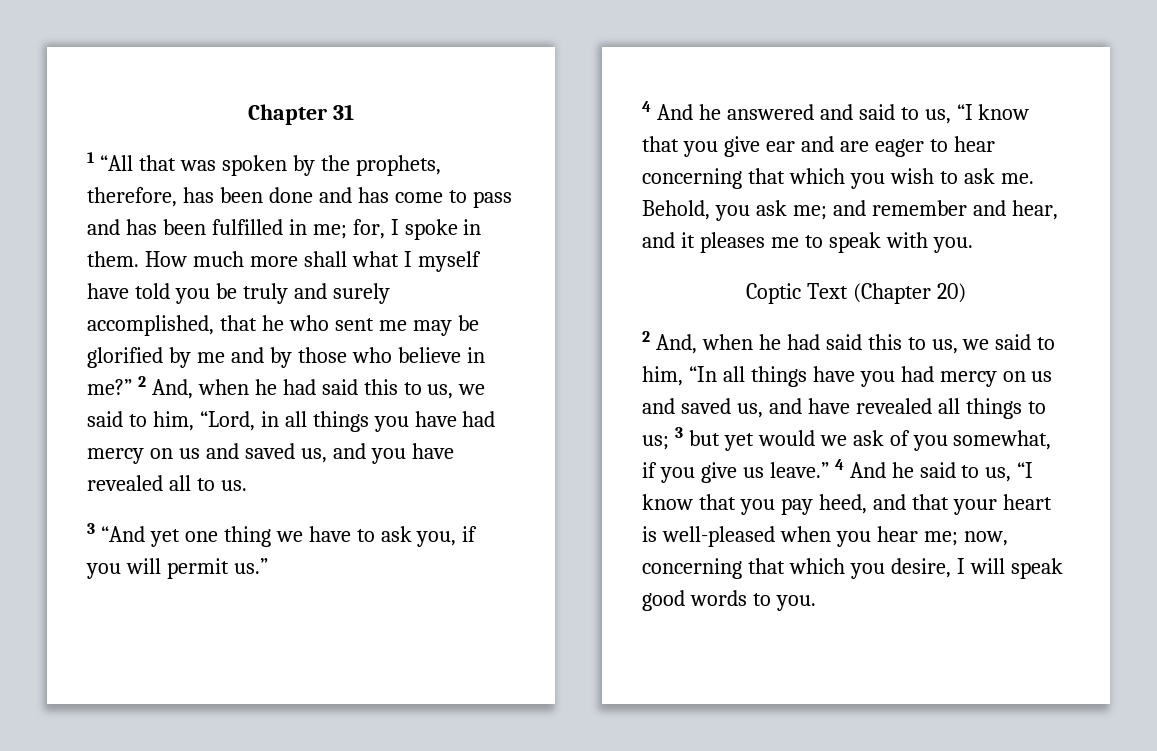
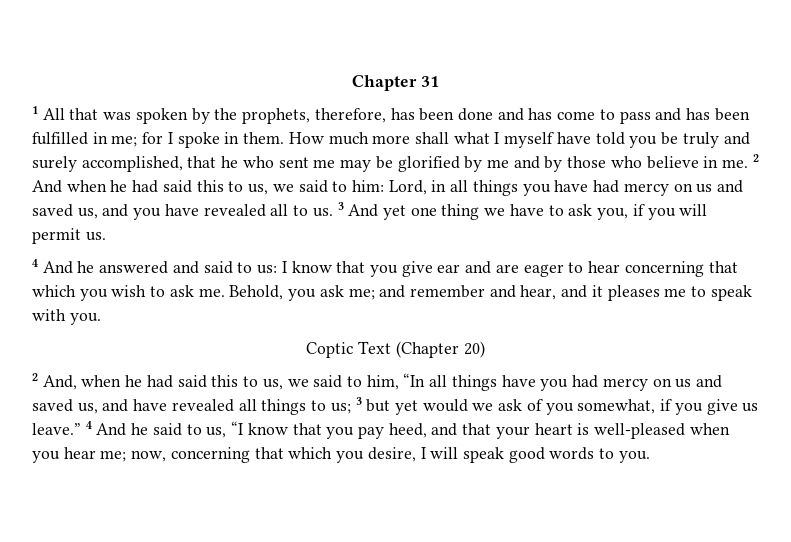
[99,155,133,171] “All -> [42,108,65,120] All
[352,219,385,239] for, -> [142,132,164,144] for
[87,376,193,399] me?” 2 And, -> [722,154,759,168] [32,180,62,193] me. 2 And
[152,411,255,431] him, “Lord, -> [351,180,427,195] him: Lord,
[87,523,145,542] // 3 “And -> [337,202,379,217] 3 And
[233,558,268,574] us.” -> [85,232,106,241] us.
[924,104,973,124] us, “I -> [257,261,287,274] us: I

